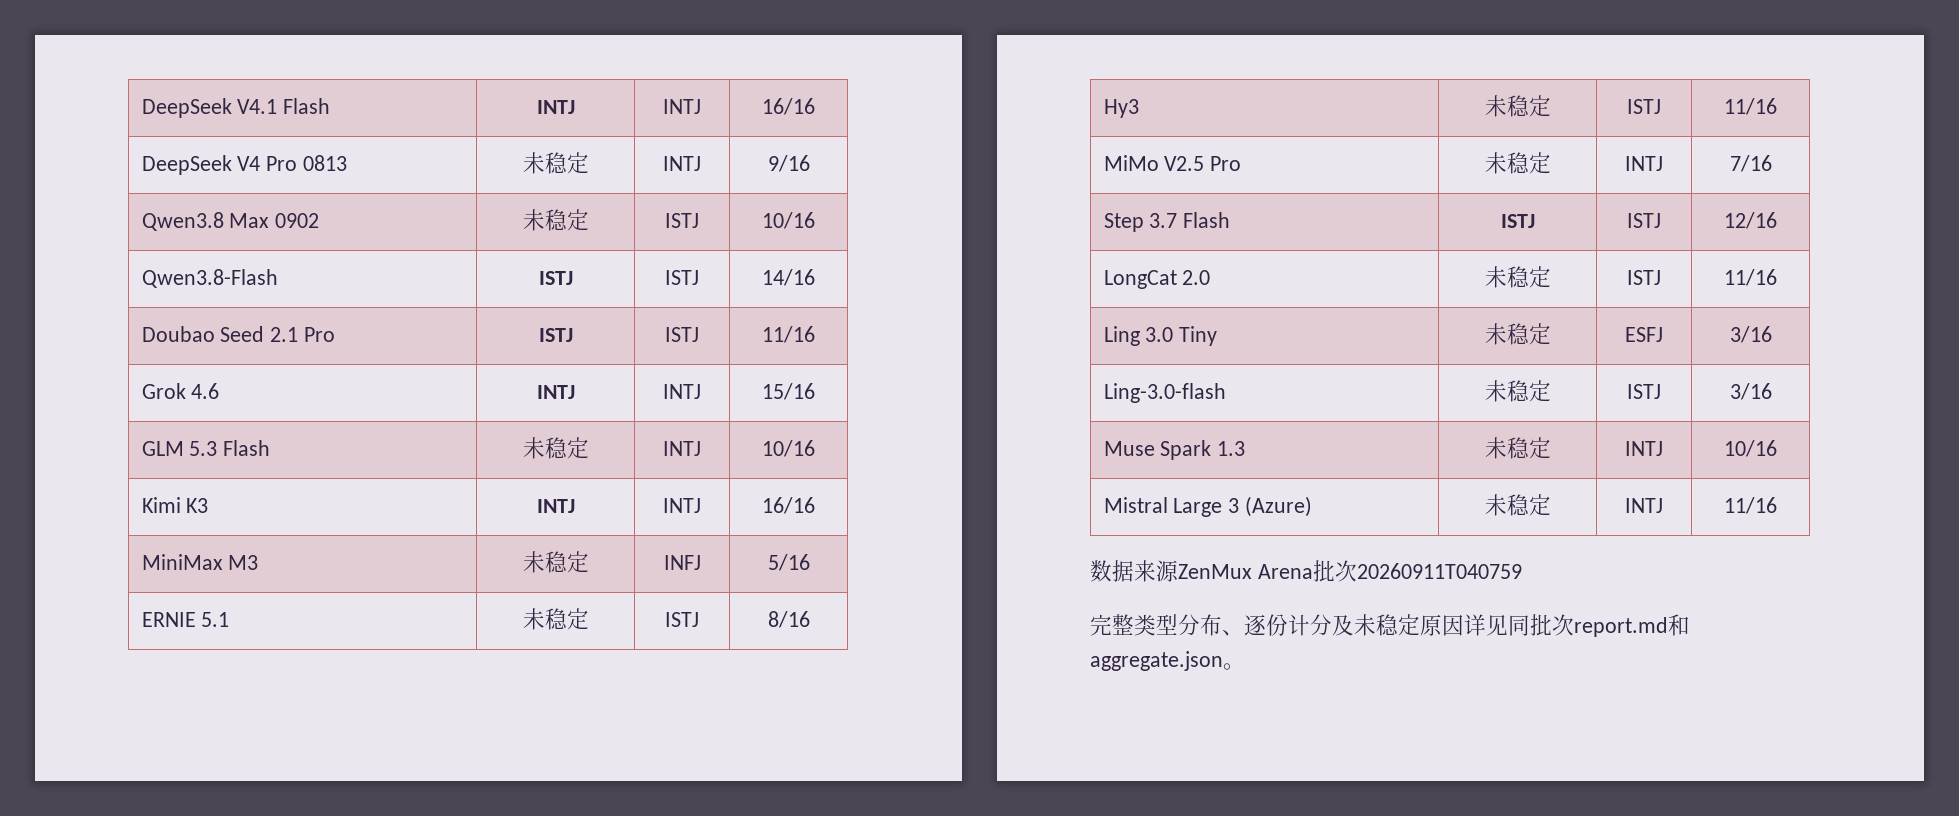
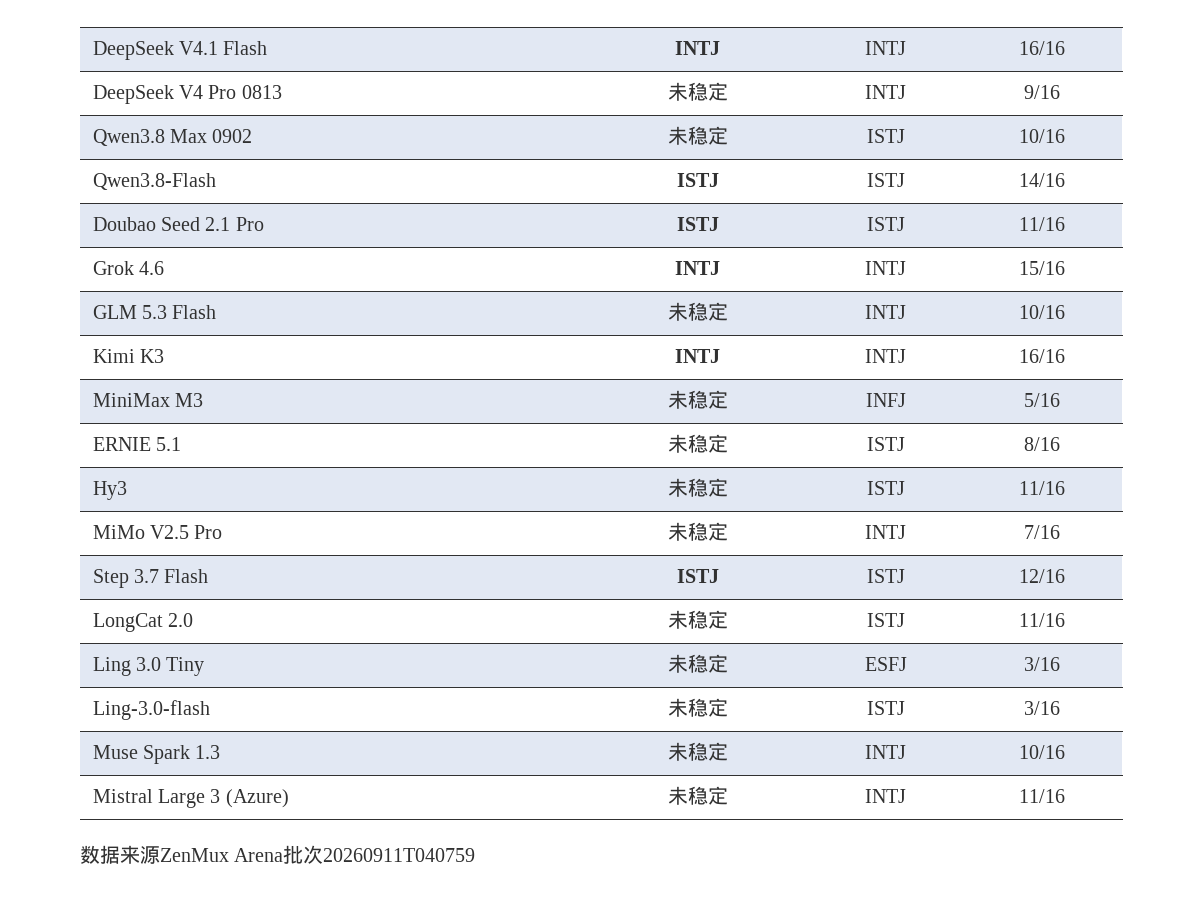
[1090,614,1690,637] [1090,651,1245,671] // 完整类型分布、逐份计分及未稳定原因详见同批次report.md和aggregate.json。 -> (476, 855) none

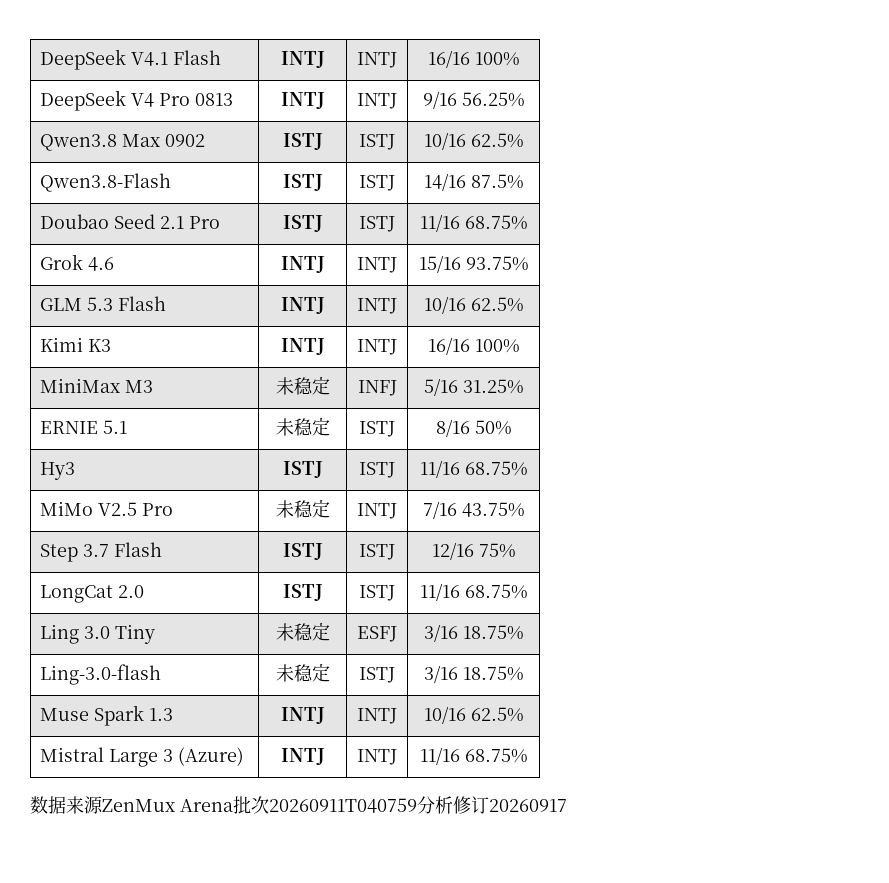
(1065, 48) none -> [474,52,520,66] 100%
[667,82,728,101] 未稳定 -> [280,92,325,109] INTJ
(1060, 92) none -> [461,92,525,107] 56.25%
[667,126,728,145] 未稳定 -> [282,133,323,150] ISTJ
(1065, 136) none -> [470,133,524,148] 62.5%
(1065, 180) none -> [470,174,524,189] 87.5%
(1065, 224) none -> [464,215,528,230] 68.75%
(1065, 268) none -> [465,256,529,271] 93.75%
[667,302,728,321] [865,305,906,319] [1019,305,1065,319] 未稳定 | INTJ | 10/16 -> [280,297,325,314] [357,298,397,314] [423,296,524,314] INTJ | INTJ | 10/16 62.5%
(1065, 356) none -> [474,339,520,353] 100%
(1060, 400) none -> [462,379,524,394] 31.25%
(1060, 444) none -> [474,420,512,435] 50%
[667,478,728,497] [866,481,905,495] [1019,481,1065,495] 未稳定 | ISTJ | 11/16 -> [282,461,323,478] [359,462,395,478] [419,460,528,478] ISTJ | ISTJ | 11/16 68.75%
(1060, 532) none -> [461,502,525,517] 43.75%
(1065, 576) none -> [478,543,516,558] 75%
[667,610,728,629] [866,613,905,627] [1019,613,1065,627] 未稳定 | ISTJ | 11/16 -> [282,584,323,601] [359,585,395,601] [419,583,528,601] ISTJ | ISTJ | 11/16 68.75%
(1060, 664) none -> [462,625,524,640] 18.75%
(1060, 708) none -> [462,666,524,681] 18.75%
[667,742,728,761] [865,745,906,759] [1019,745,1065,759] 未稳定 | INTJ | 10/16 -> [280,707,325,724] [357,708,397,724] [423,706,524,724] INTJ | INTJ | 10/16 62.5%
[667,786,728,805] 未稳定 -> [280,748,325,765] INTJ
(1065, 796) none -> [464,748,528,763] 68.75%
(476, 855) none -> [417,796,567,814] 分析修订20260917

